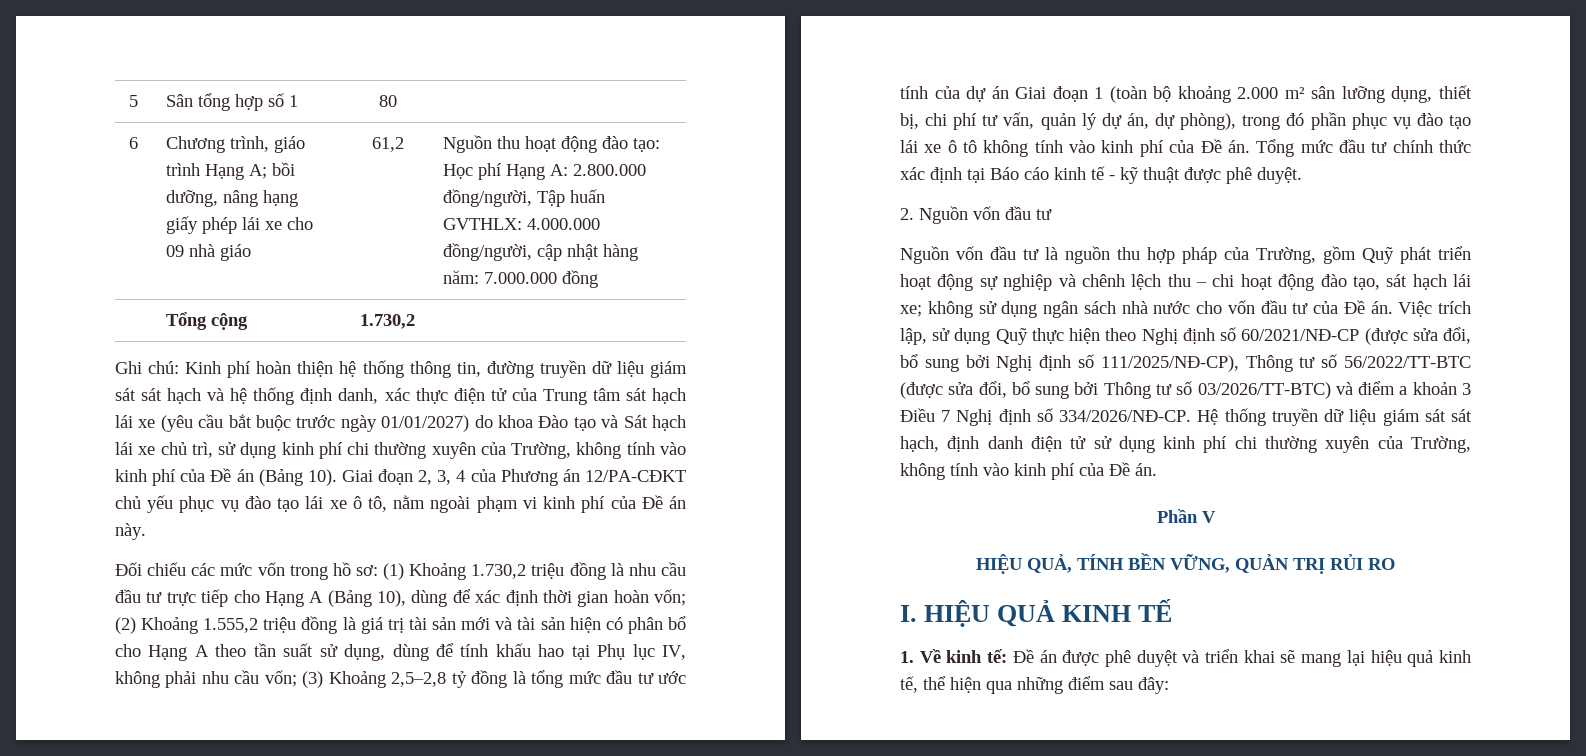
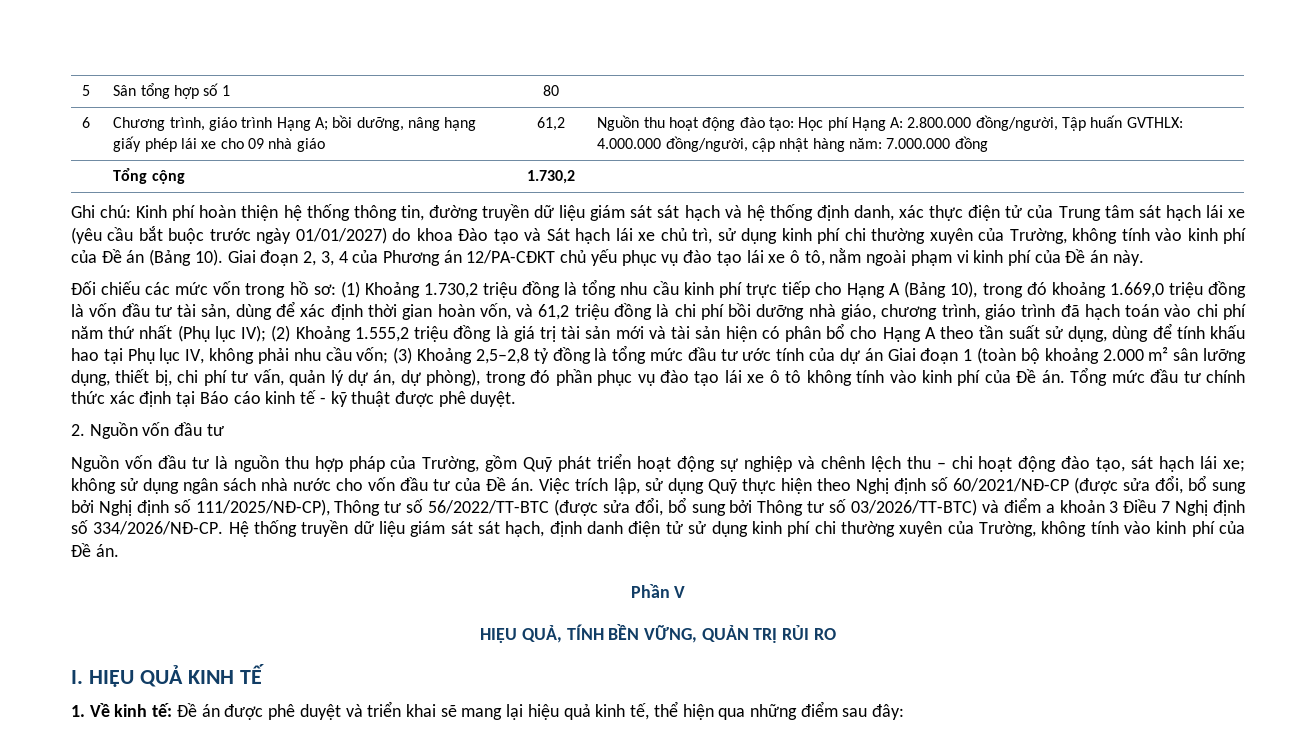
[628,562,686,576] [115,589,163,603] nhu cầu đầu tư -> [582,279,742,298] tổng nhu cầu kinh phí
(406, 598) none -> [982,281,1246,298] [71,303,231,320] trong đó khoảng 1.669,0 triệu đồng là vốn đầu tư tài sản,
[654,589,686,606] vốn; -> [479,303,1246,320] [71,325,267,342] vốn, và 61,2 triệu đồng là chi phí bồi dưỡng nhà giáo, chương trình, giáo trình đã hạch toán vào chi phí năm thứ nhất (Phụ lục IV);

